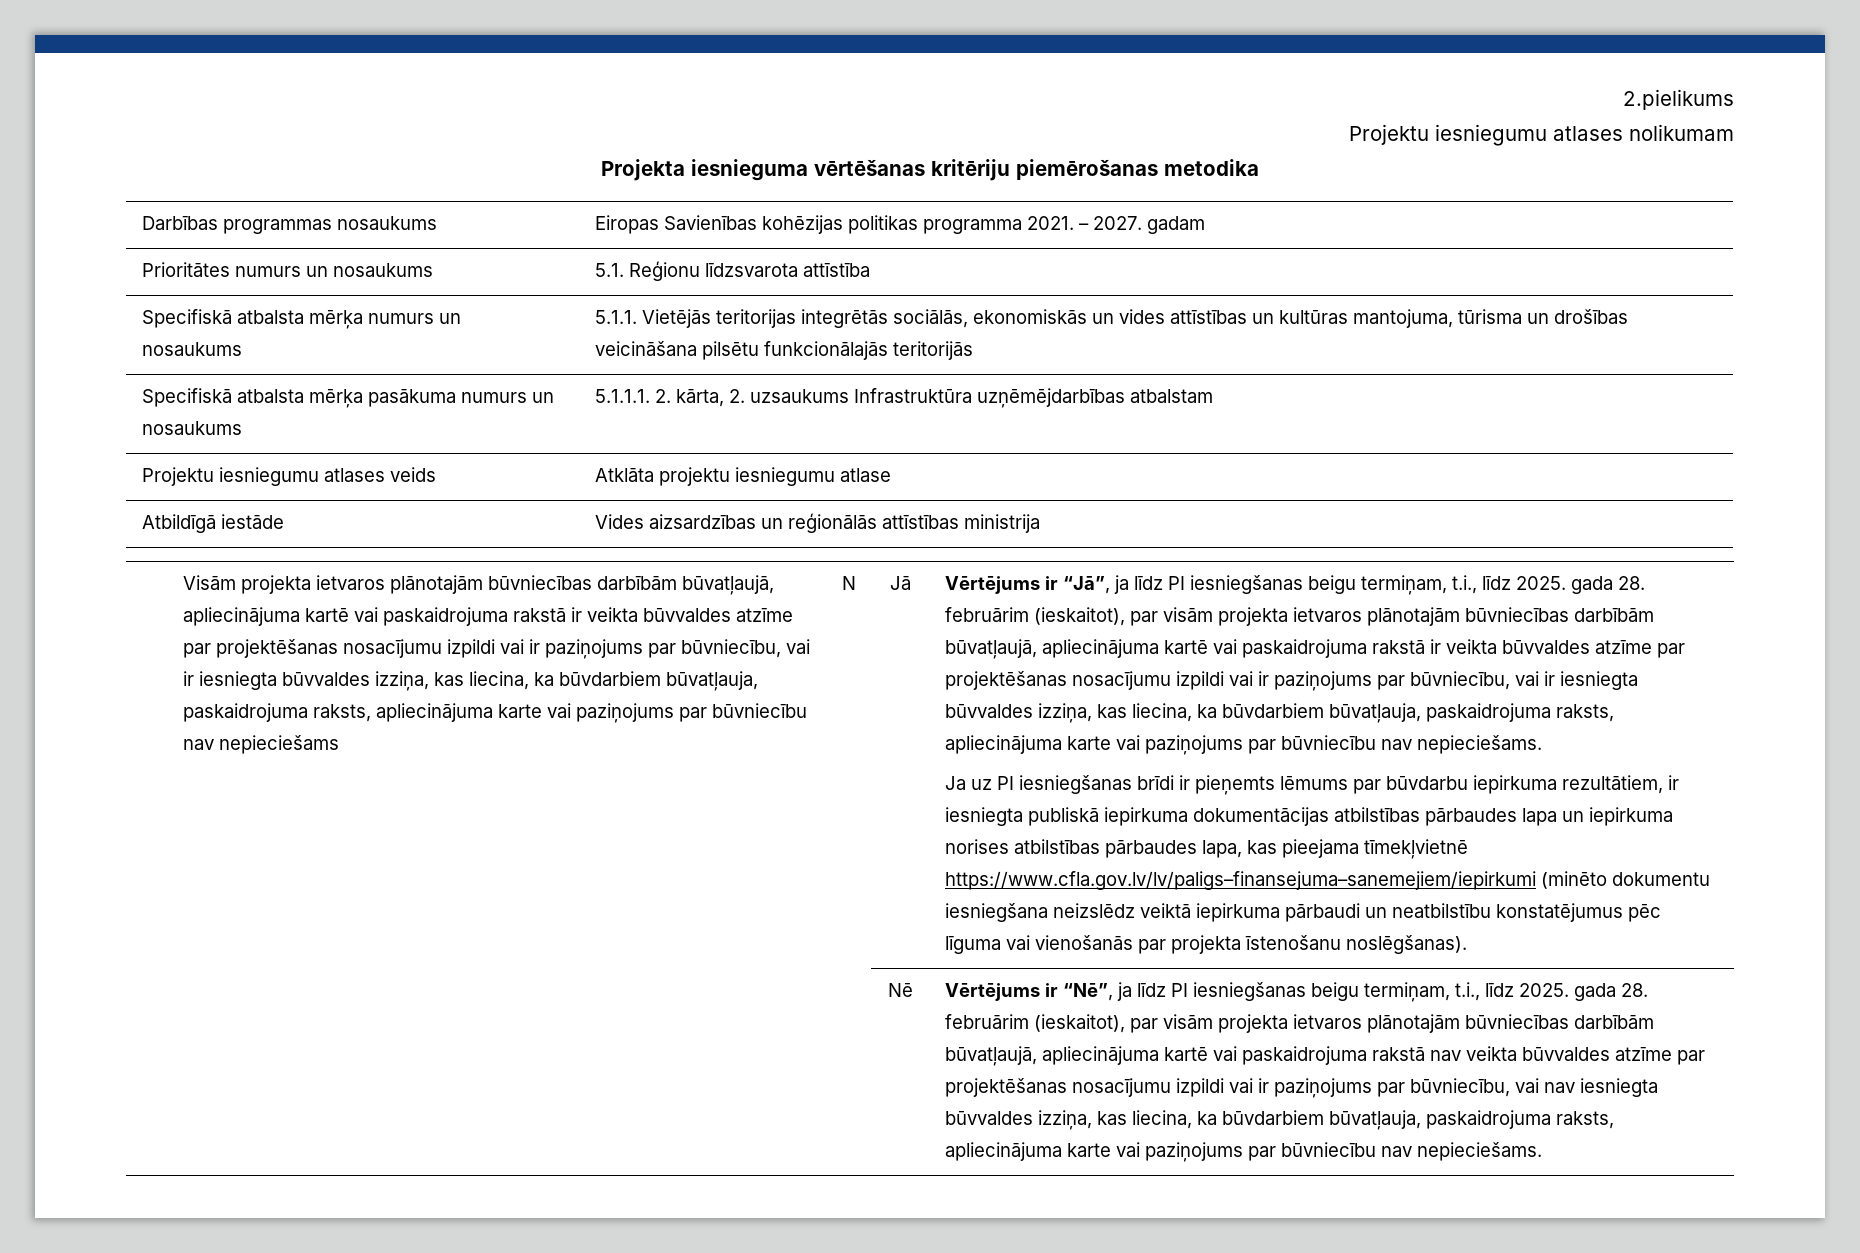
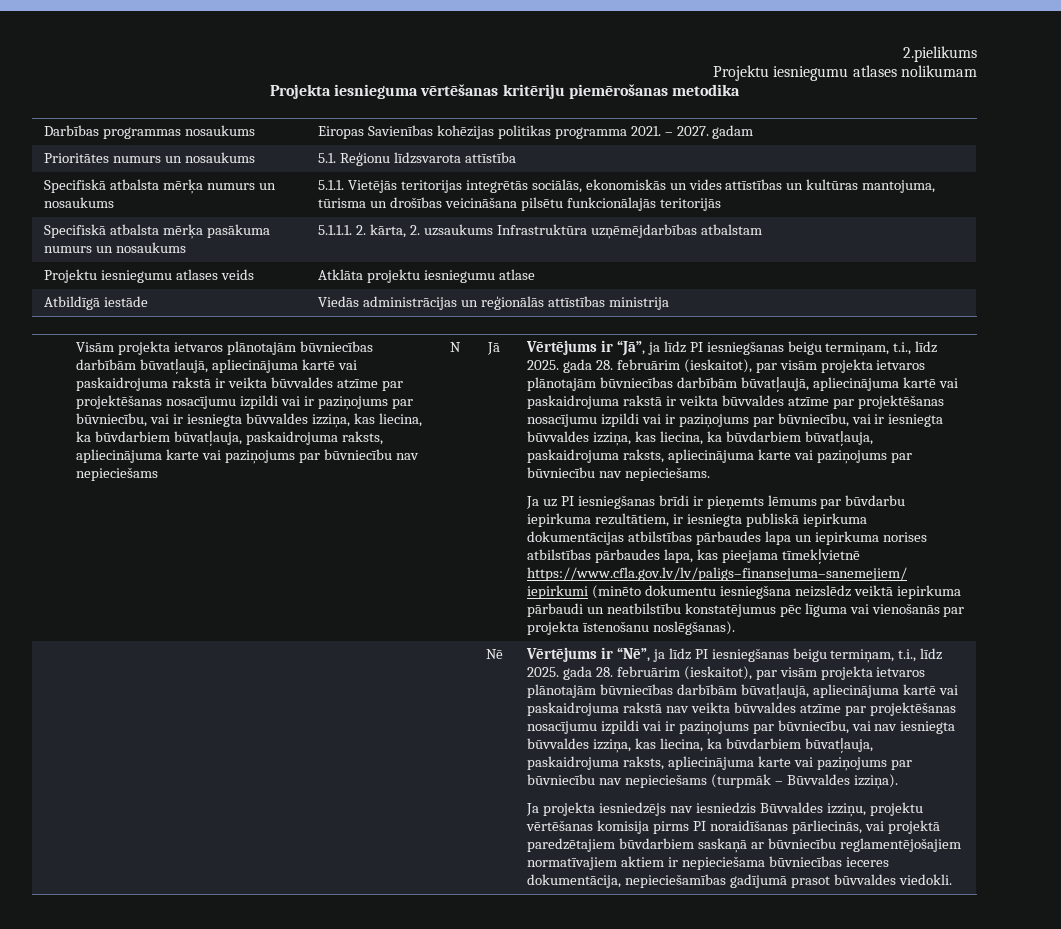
[594,514,756,529] Vides aizsardzības -> [318,296,458,310] Viedās administrācijas
[1416,1142,1542,1161] nepieciešams. -> [624,774,898,789] [526,802,923,817] [526,820,940,834] [527,838,961,853] [527,856,889,870] [527,874,952,888] nepieciešams (turpmāk – Būvvaldes izziņa). // Ja projekta iesniedzējs nav iesniedzis Būvvaldes izziņu, projektu vērtēšanas komisija pirms PI noraidīšanas pārliecinās, vai projektā paredzētajiem būvdarbiem saskaņā ar būvniecību reglamentējošajiem normatīvajiem aktiem ir nepieciešama būvniecības ieceres dokumentācija, nepieciešamības gadījumā prasot būvvaldes viedokli.

